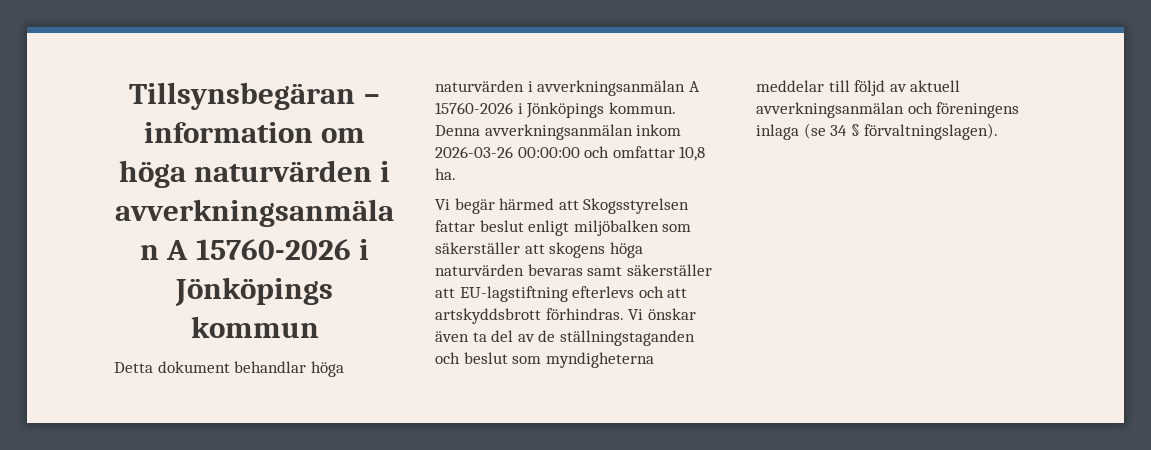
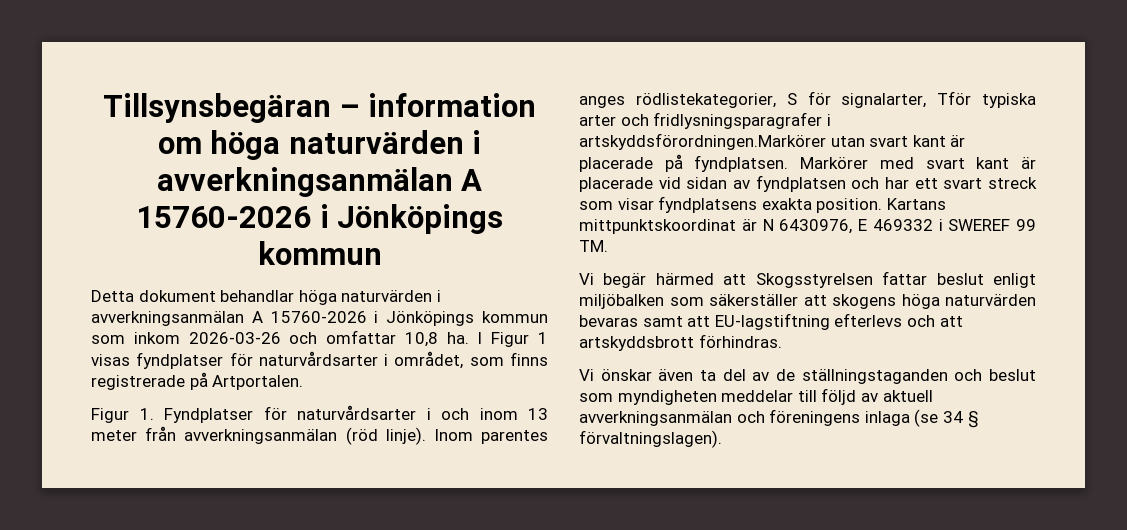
[608,102,676,114] [435,124,633,140] kommun. Denna avverkningsanmälan -> [482,311,548,323] [91,335,125,344] kommun som
[517,147,580,158] 00:00:00 -> (281, 338) none
(456, 174) none -> [477,332,548,347] [91,351,548,369] [91,372,304,390] [91,405,548,423] [91,426,548,445] [579,91,1036,108] [579,112,831,129] [579,133,966,150] [579,154,1036,172] [579,175,1037,192] [579,196,946,213] [579,219,1036,234] [579,240,608,252] I Figur 1 visas fyndplatser för naturvårdsarter i området, som finns registrerade på Artportalen. // Figur 1. Fyndplatser för naturvårdsarter i och inom 13 meter från avverkningsanmälan (röd linje). Inom parentes anges rödlistekategorier, S för signalarter, Tför typiska arter och fridlysningsparagrafer i artskyddsförordningen.Markörer utan svart kant är placerade på fyndplatsen. Markörer med svart kant är placerade vid sidan av fyndplatsen och har ett svart streck som visar fyndplatsens exakta position. Kartans mittpunktskoordinat är N 6430976, E 469332 i SWEREF 99 TM.
[626,264,712,276] säkerställer -> (683, 321) none
(624, 314) none -> (782, 341) //
[545,352,654,368] myndigheterna -> [617,390,717,405] myndigheten

